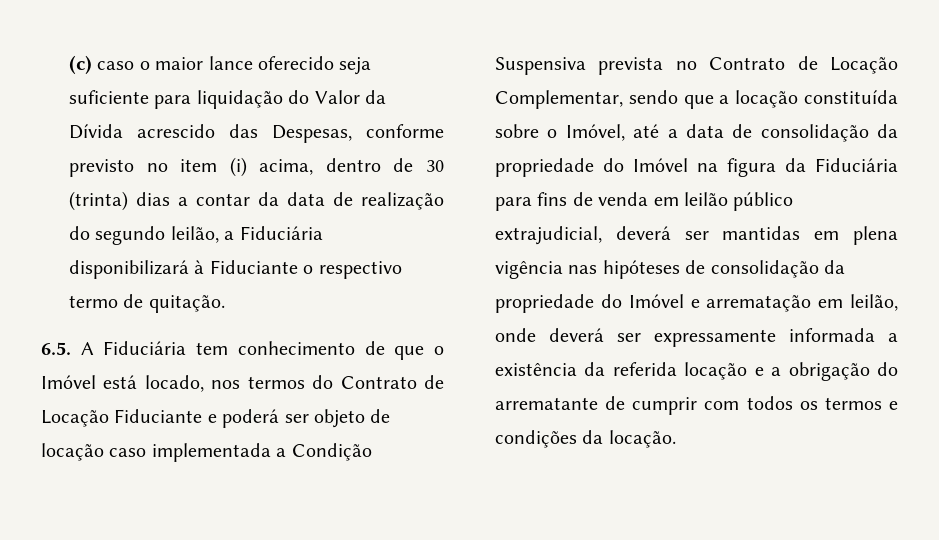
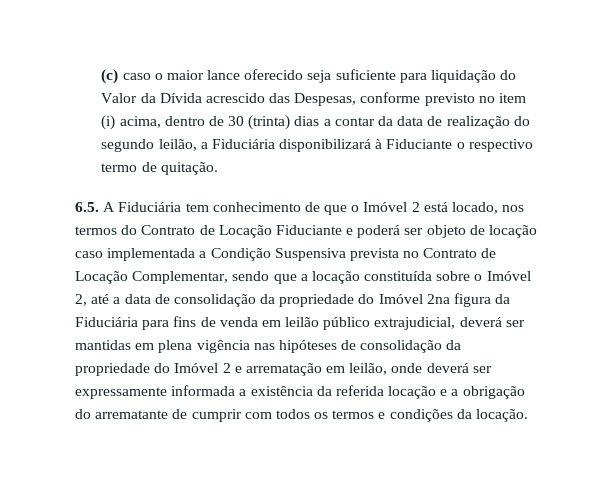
(96, 382) none -> [411,202,420,212] 2
[565,124,625,141] Imóvel, -> [486,271,531,281] [75,294,87,306] Imóvel 2,
[697,163,718,172] na -> [426,294,450,304] 2na
(684, 301) none -> [222,363,231,373] 2

